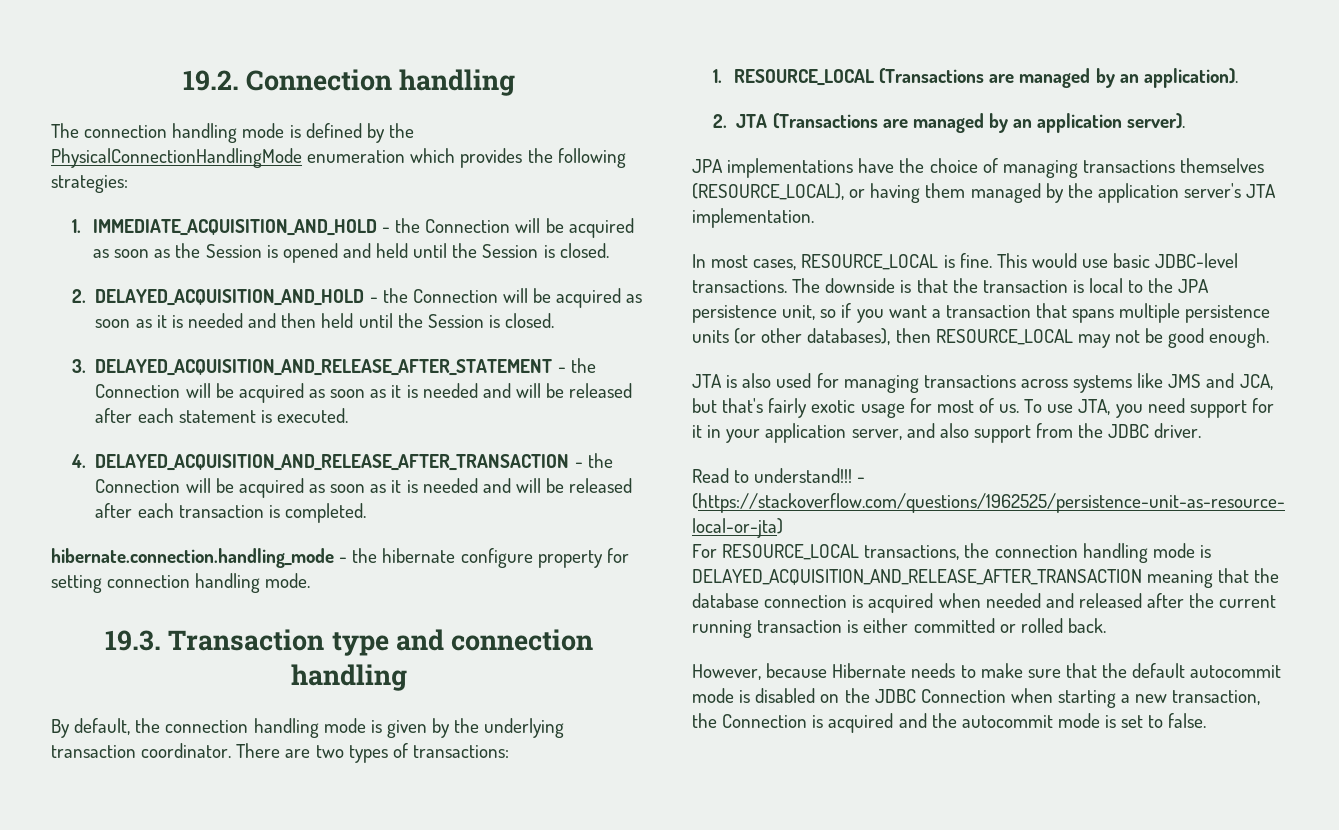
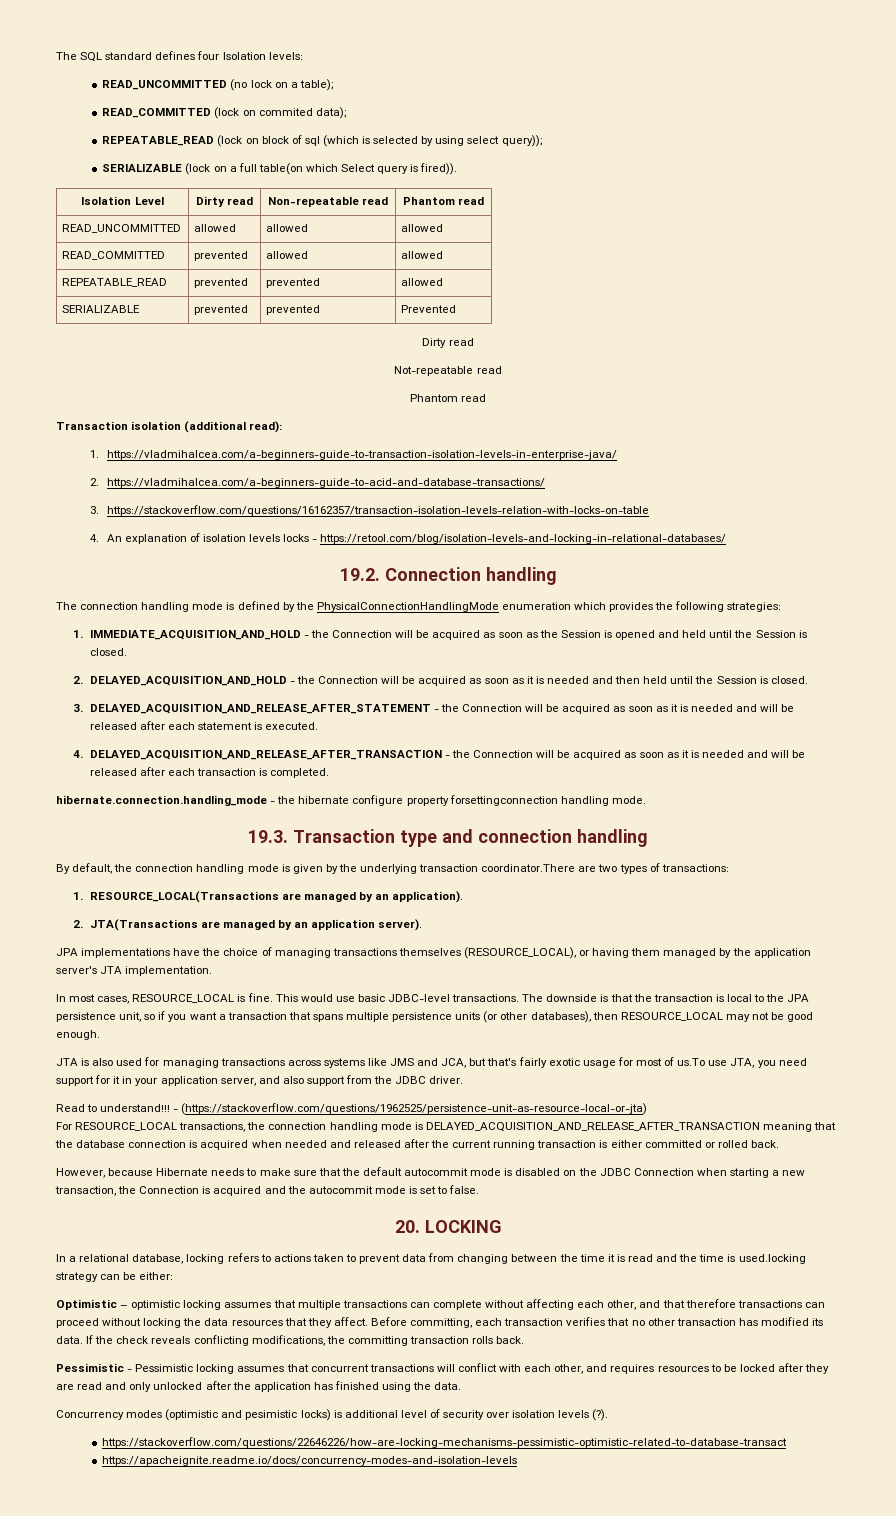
(182, 80) none -> [56,51,303,62] [102,79,333,91] [102,107,346,119] [102,135,542,147] [102,163,458,175] [81,196,164,205] [195,196,254,207] [267,197,389,207] [402,197,485,205] [62,224,182,233] [194,224,237,232] [266,224,309,232] [401,224,444,232] [62,251,166,260] [194,251,249,261] [266,251,309,259] [401,251,444,259] [62,278,168,287] [194,278,249,288] [266,278,321,288] [401,278,444,286] [62,305,141,313] [194,305,249,315] [266,305,321,315] [401,305,457,313] [422,338,474,348] [394,366,502,376] [409,394,487,402] [56,421,283,433] [89,450,617,460] [89,478,545,488] [89,505,649,516] [89,533,727,544] The SQL standard defines four Isolation levels: // READ_UNCOMMITTED (no lock on a table); // READ_COMMITTED (lock on commited data); // REPEATABLE_READ (lock on block of sql (which is selected by using select query)); // SERIALIZABLE (lock on a full table(on which Select query is fired)). // Isolation Level | Dirty read | Non-repeatable read | Phantom read // READ_UNCOMMITTED | allowed | allowed | allowed // READ_COMMITTED | prevented | allowed | allowed // REPEATABLE_READ | prevented | prevented | allowed // SERIALIZABLE | prevented | prevented | Prevented // Dirty read // Not-repeatable read // Phantom read // Transaction isolation (additional read): // 1. https://vladmihalcea.com/a-beginners-guide-to-transaction-isolation-levels-in-enterprise-java/ // 2. https://vladmihalcea.com/a-beginners-guide-to-acid-and-database-transactions/ // 3. https://stackoverflow.com/questions/16162357/transaction-isolation-levels-relation-with-locks-on-table // 4. An explanation of isolation levels locks - https://retool.com/blog/isolation-levels-and-locking-in-relational-databases/ //
[606,548,629,563] [51,575,191,593] for setting connection -> [449,795,558,806] forsettingconnection
[141,743,281,758] coordinator. There -> [481,864,576,872] coordinator.There
[733,68,985,86] RESOURCE_LOCAL (Transactions -> [89,891,279,903] RESOURCE_LOCAL(Transactions
[736,113,878,129] JTA (Transactions -> [89,919,198,931] JTA(Transactions
[999,399,1043,413] us. To -> [677,1058,706,1066] us.To
(1207, 720) none -> [394,1220,502,1233] [56,1253,806,1264] [56,1272,174,1282] [56,1299,825,1310] [56,1317,824,1328] [56,1335,525,1346] [56,1363,830,1374] [56,1381,462,1392] [56,1409,609,1421] [102,1437,788,1448] [102,1456,518,1466] // 20. LOCKING // In a relational database, locking refers to actions taken to prevent data from changing between the time it is read and the time is used.locking strategy can be either: // Optimistic – optimistic locking assumes that multiple transactions can complete without affecting each other, and that therefore transactions can proceed without locking the data resources that they affect. Before committing, each transaction verifies that no other transaction has modified its data. If the check reveals conflicting modifications, the committing transaction rolls back. // Pessimistic - Pessimistic locking assumes that concurrent transactions will conflict with each other, and requires resources to be locked after they are read and only unlocked after the application has finished using the data. // Concurrency modes (optimistic and pesimistic locks) is additional level of security over isolation levels (?). // https://stackoverflow.com/questions/22646226/how-are-locking-mechanisms-pessimistic-optimistic-related-to-database-transact // https://apacheignite.readme.io/docs/concurrency-modes-and-isolation-levels

